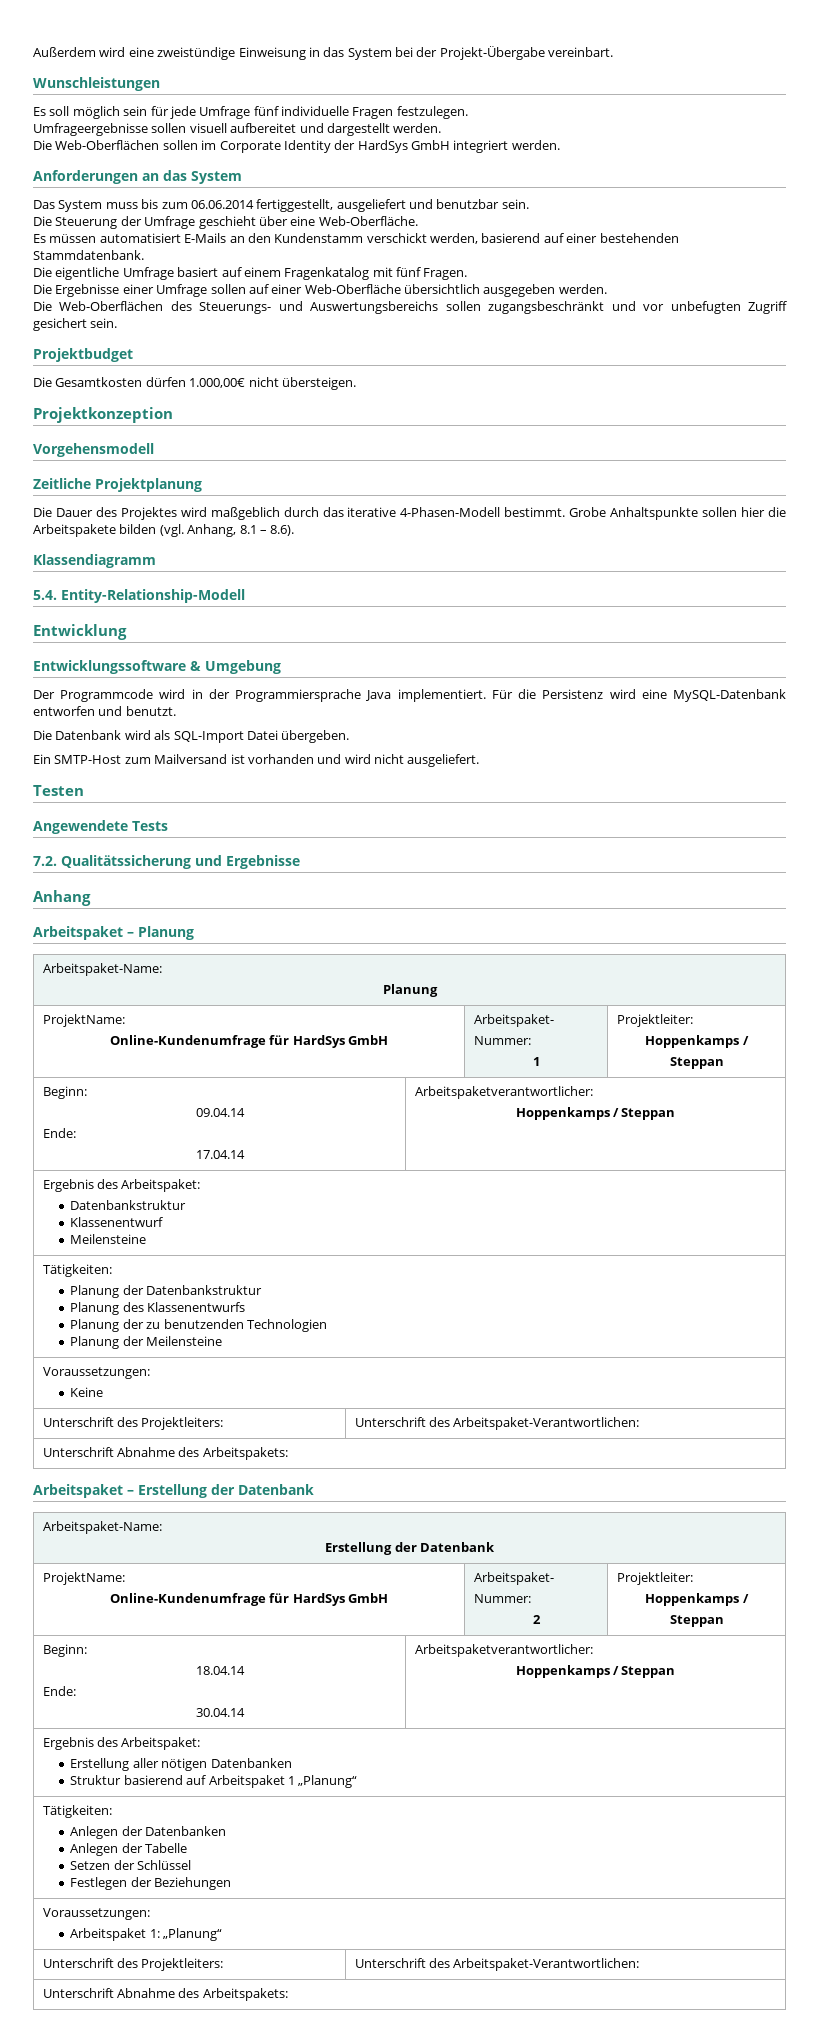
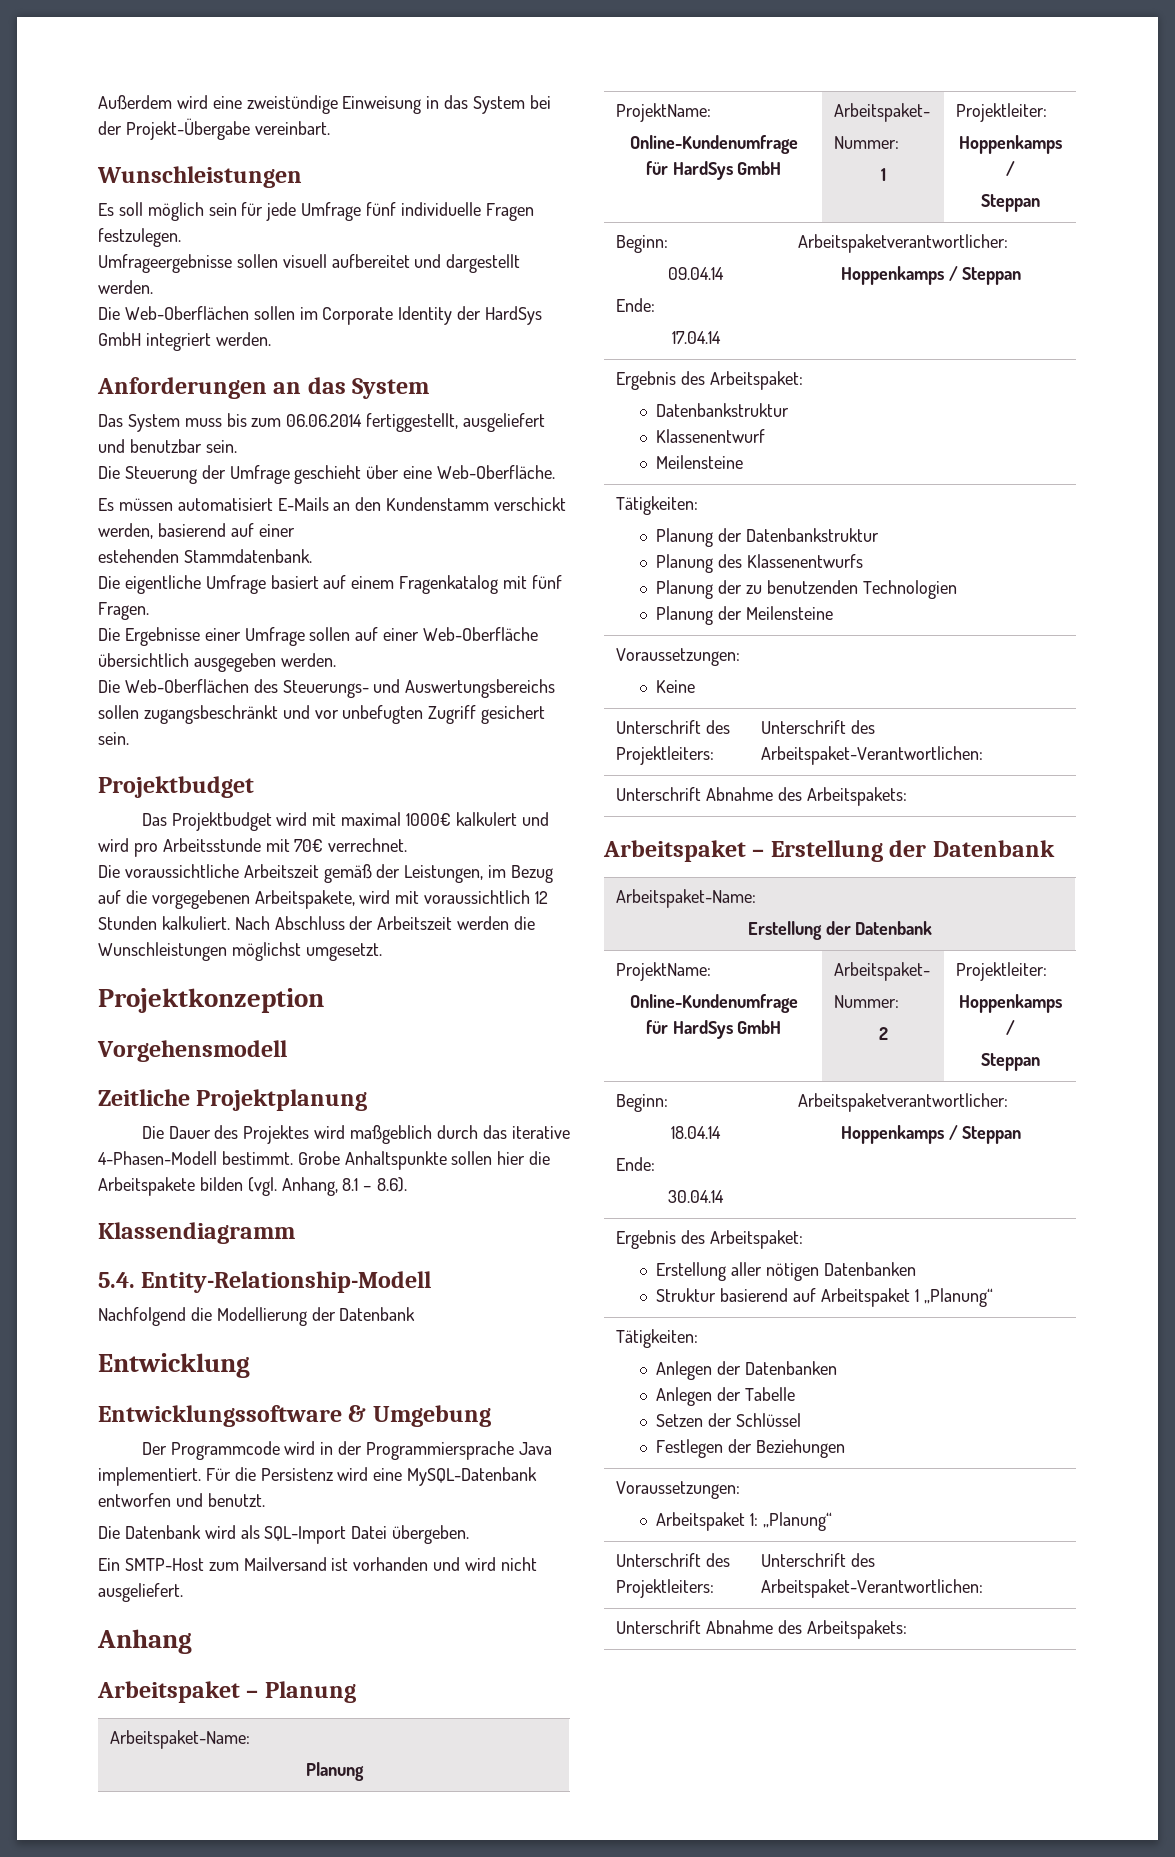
[599,233,679,243] bestehenden -> [98,549,179,563] // estehenden
[33,377,356,390] Die Gesamtkosten dürfen 1.000,00€ nicht übersteigen. -> [141,812,549,831] [98,838,408,857] [98,864,554,883] [98,890,549,909] [98,916,536,930] [98,942,382,961] Das Projektbudget wird mit maximal 1000€ kalkulert und wird pro Arbeitsstunde mit 70€ verrechnet. // Die voraussichtliche Arbeitszeit gemäß der Leistungen, im Bezug auf die vorgegebenen Arbeitspakete, wird mit voraussichtlich 12 Stunden kalkuliert. Nach Abschluss der Arbeitszeit werden die Wunschleistungen möglichst umgesetzt.
(245, 596) none -> [98,1307,416,1326] // Nachfolgend die Modellierung der Datenbank
[33,785,84,796] [33,820,168,834] [33,855,300,869] // Testen // Angewendete Tests // 7.2. Qualitätssicherung und Ergebnisse -> (183, 1592) none

